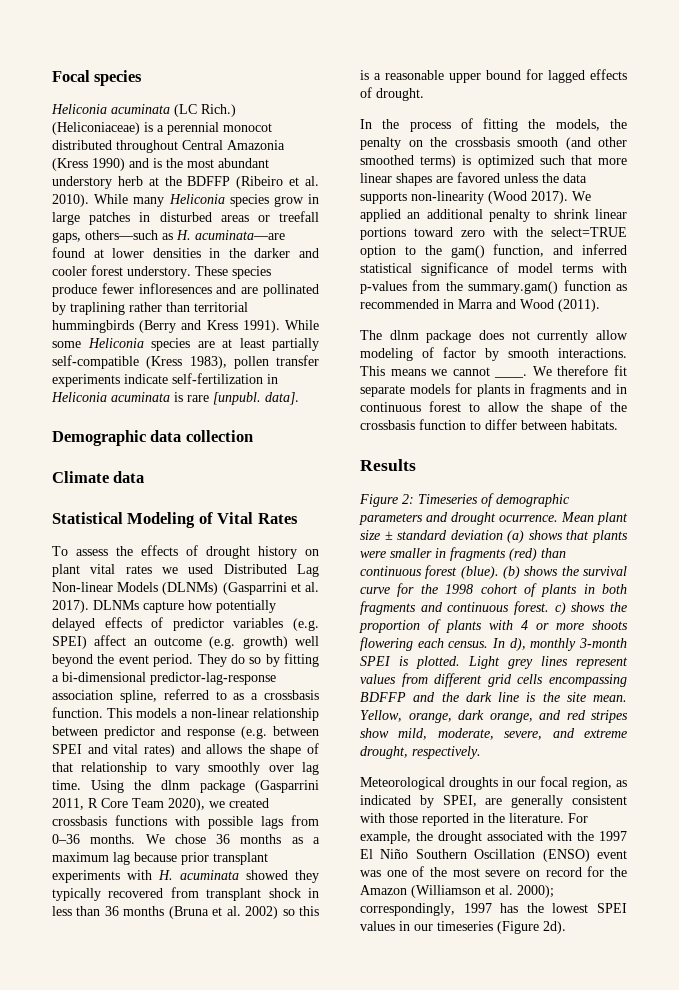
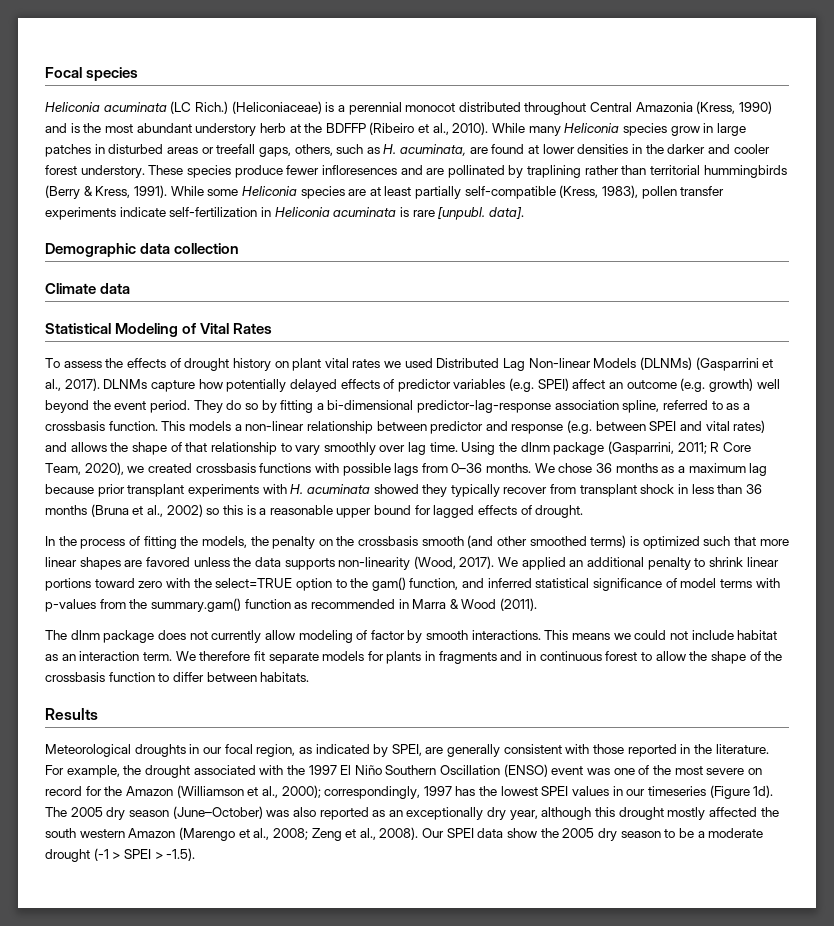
[52,158,88,171] (Kress -> [696,101,736,114] (Kress,
[305,176,319,186] al. -> [432,123,449,135] al.,
[85,230,285,240] others—such as H. acuminata—are -> [294,144,488,156] others, such as H. acuminata, are
[181,320,238,330] and Kress -> [83,186,131,198] & Kress,
[146,356,183,369] (Kress -> [559,185,599,198] (Kress,
[305,582,319,592] al. -> [45,379,61,391] al.,
[255,780,319,793] [52,798,84,810] (Gasparrini 2011, -> [607,441,707,455] (Gasparrini, 2011;
[132,798,164,808] Team -> [45,463,81,475] Team,
[108,888,164,898] recovered -> [503,487,548,494] recover
[226,906,241,916] al. -> [146,505,163,517] al.,
[488,191,527,204] (Wood -> [413,556,456,569] (Wood,
[496,299,516,309] and -> [449,599,459,609] &
[452,367,528,378] cannot ____. -> [634,630,778,640] [45,651,172,661] could not include habitat as an interaction term.
[359,493,570,507] [359,512,628,525] [360,530,628,543] [360,547,566,561] [360,565,627,579] [360,583,627,597] [360,601,627,615] [359,619,628,633] [360,637,627,651] [360,656,628,669] [360,673,627,687] [360,692,627,702] [360,710,628,723] [360,728,627,740] [360,746,481,759] // Figure 2: Timeseries of demographic parameters and drought ocurrence. Mean plant size ± standard deviation (a) shows that plants were smaller in fragments (red) than continuous forest (blue). (b) shows the survival curve for the 1998 cohort of plants in both fragments and continuous forest. c) shows the proportion of plants with 4 or more shoots flowering each census. In d), monthly 3-month SPEI is plotted. Light grey lines represent values from different grid cells encompassing BDFFP and the dark line is the site mean. Yellow, orange, dark orange, and red stripes show mild, moderate, severe, and extreme drought, respectively. -> (98, 714) none
[499,885,513,895] al. -> [261,786,278,798] al.,
[543,921,566,934] 2d). -> [753,785,774,798] [45,806,779,820] [45,827,764,841] [45,848,196,862] 1d). The 2005 dry season (June–October) was also reported as an exceptionally dry year, although this drought mostly affected the south western Amazon (Marengo et al., 2008; Zeng et al., 2008). Our SPEI data show the 2005 dry season to be a moderate drought (-1 > SPEI > -1.5).

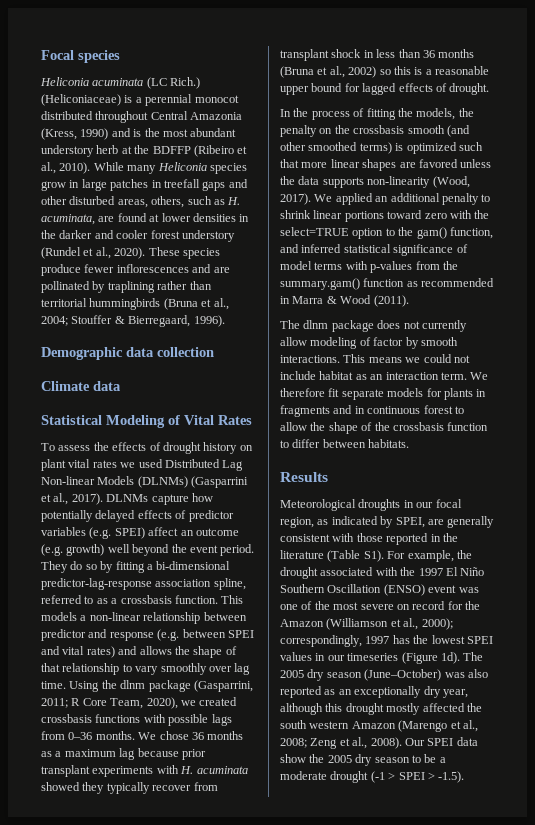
[108,144,291,157] disturbed areas or treefall gaps, -> [163,179,248,191] [41,196,148,208] treefall gaps and other disturbed areas,
[80,165,145,178] understory. -> [181,230,235,242] [41,247,146,259] understory (Rundel et al., 2020).
[321,165,397,175] infloresences -> [116,264,189,273] inflorescences
[45,185,725,199] [45,207,524,220] (Berry & Kress, 1991). While some Heliconia species are at least partially self-compatible (Kress, 1983), pollen transfer experiments indicate self-fertilization in Heliconia acuminata is rare [unpubl. data]. -> [163,298,229,310] [41,315,225,327] (Bruna et al., 2004; Stouffer & Bierregaard, 1996).
[715,744,769,754] literature. -> [280,550,384,562] literature (Table S1).

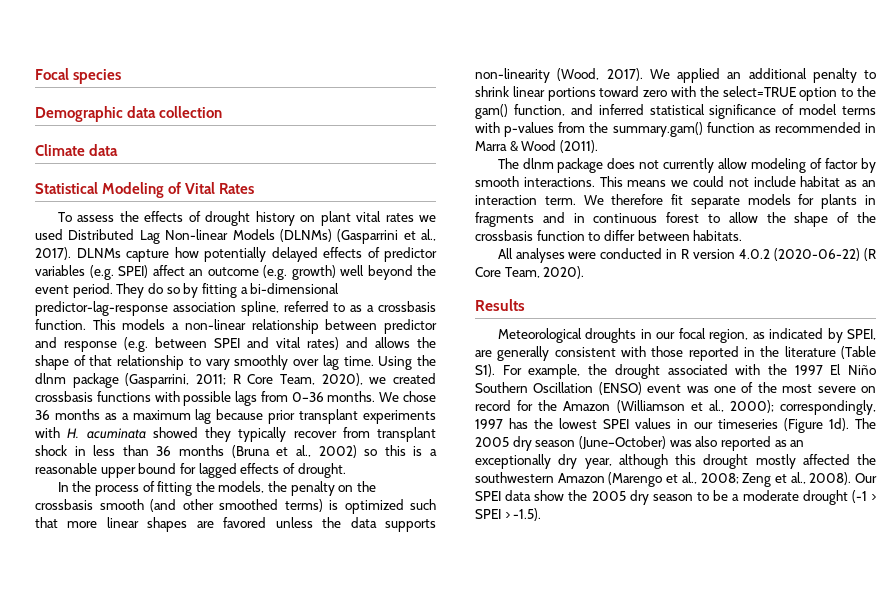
[40,77,201,89] [41,94,239,106] [41,111,243,123] [41,128,237,140] [41,145,248,157] [41,162,247,174] [41,179,248,191] [41,196,241,208] [41,213,250,225] [41,230,235,242] [41,247,220,259] [41,264,230,276] [41,281,212,293] [41,298,229,310] [41,315,225,327] // Heliconia acuminata (LC Rich.) (Heliconiaceae) is a perennial monocot distributed throughout Central Amazonia (Kress, 1990) and is the most abundant understory herb at the BDFFP (Ribeiro et al., 2010). While many Heliconia species grow in large patches in treefall gaps and other disturbed areas, others, such as H. acuminata, are found at lower densities in the darker and cooler forest understory (Rundel et al., 2020). These species produce fewer inflorescences and are pollinated by traplining rather than territorial hummingbirds (Bruna et al., 2004; Stouffer & Bierregaard, 1996). -> (122, 76) none
(410, 443) none -> [497,248,876,263] [475,266,585,279] // All analyses were conducted in R version 4.0.2 (2020-06-22) (R Core Team, 2020).
[280,720,350,729] south western -> [475,472,554,483] southwestern

